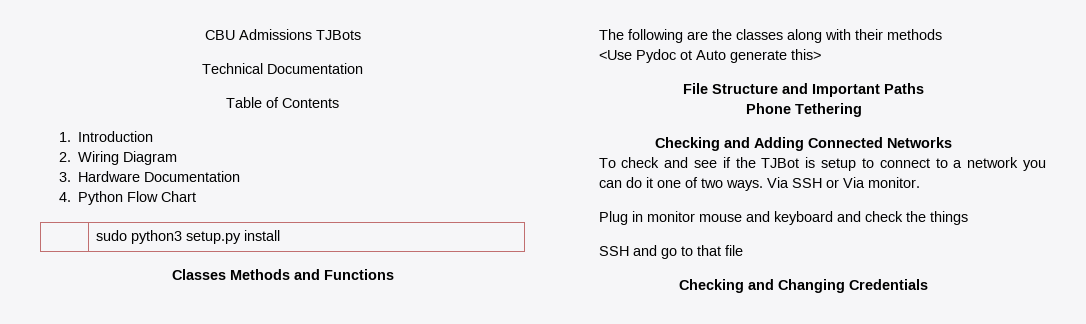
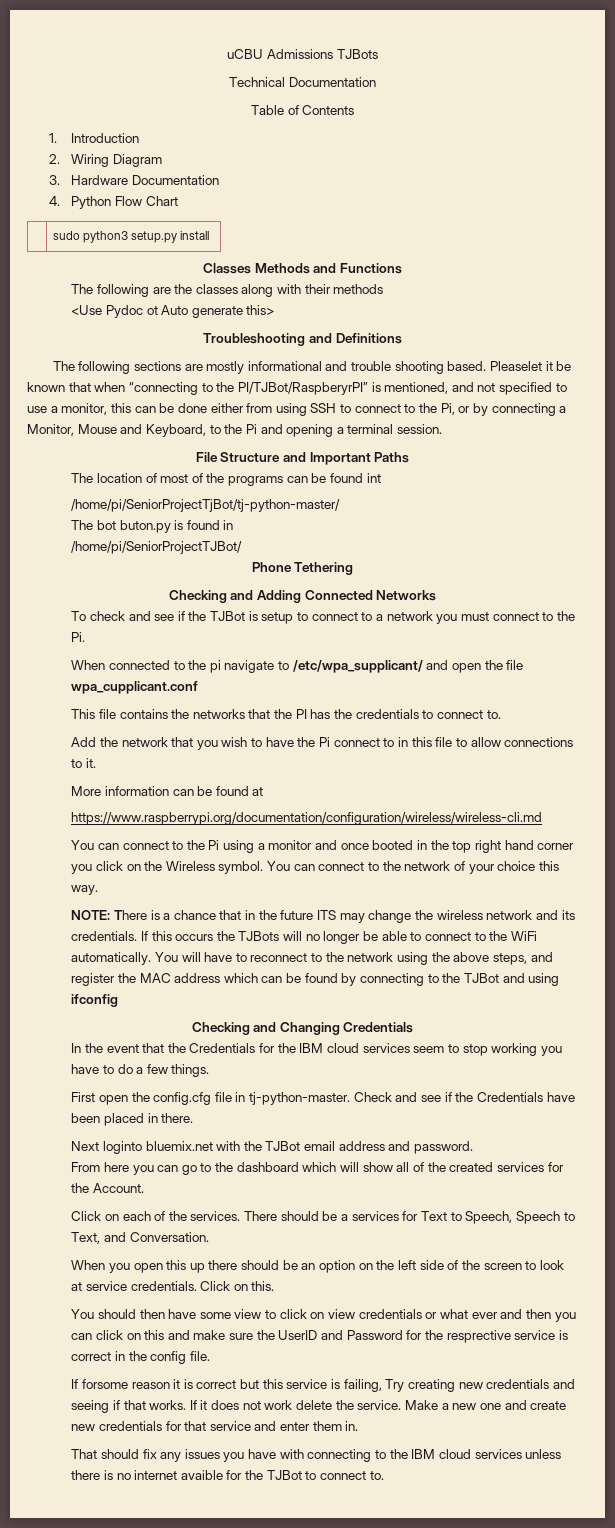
[204,30,235,40] CBU -> [227,49,264,59] uCBU
(821, 54) none -> [203,333,402,346] [52,361,572,374] [27,382,567,395] [27,403,567,416] [27,424,443,437] // Troubleshooting and Definitions // The following sections are mostly informational and trouble shooting based. Pleaselet it be known that when “connecting to the PI/TJBot/RaspberyrPI” is mentioned, and not specified to use a monitor, this can be done either from using SSH to connect to the Pi, or by connecting a Monitor, Mouse and Keyboard, to the Pi and opening a terminal session.
(924, 88) none -> [71,473,381,486] [71,499,341,512] [71,520,234,533] [71,541,243,554] // The location of most of the programs can be found int // /home/pi/SeniorProjectTjBot/tj-python-master/ // The bot buton.py is found in // /home/pi/SeniorProjectTJBot/
[598,177,920,191] [598,211,968,225] [598,245,743,259] [679,279,928,293] can do it one of two ways. Via SSH or Via monitor. // Plug in monitor mouse and keyboard and check the things // SSH and go to that file // Checking and Changing Credentials -> [460,611,575,621] [71,632,86,642] [71,660,524,673] [71,681,199,694] [71,709,501,719] [71,737,574,750] [71,758,96,768] [71,786,264,796] [71,812,543,825] [71,840,575,853] [71,861,559,874] [71,885,99,895] [71,910,575,923] [71,931,537,944] [71,952,553,965] [71,973,560,986] [71,994,119,1007] [191,1022,414,1035] [71,1043,562,1056] [71,1064,210,1077] [71,1092,575,1105] [71,1113,194,1126] [71,1141,474,1154] [71,1162,564,1175] [71,1183,144,1193] [71,1211,575,1224] [71,1232,209,1244] [71,1260,564,1273] [71,1281,275,1291] [71,1309,576,1322] [71,1330,568,1343] [71,1351,210,1364] [71,1379,575,1392] [71,1400,567,1413] [71,1421,359,1431] [71,1449,562,1462] [71,1470,384,1480] must connect to the Pi. // When connected to the pi navigate to /etc/wpa_supplicant/ and open the file wpa_cupplicant.conf // This file contains the networks that the PI has the credentials to connect to. // Add the network that you wish to have the Pi connect to in this file to allow connections to it. // More information can be found at // https://www.raspberrypi.org/documentation/configuration/wireless/wireless-cli.md // You can connect to the Pi using a monitor and once booted in the top right hand corner you click on the Wireless symbol. You can connect to the network of your choice this way. // NOTE: There is a chance that in the future ITS may change the wireless network and its credentials. If this occurs the TJBots will no longer be able to connect to the WiFi automatically. You will have to reconnect to the network using the above steps, and register the MAC address which can be found by connecting to the TJBot and using ifconfig // Checking and Changing Credentials // In the event that the Credentials for the IBM cloud services seem to stop working you have to do a few things. // First open the config.cfg file in tj-python-master. Check and see if the Credentials have been placed in there. // Next loginto bluemix.net with the TJBot email address and password. // From here you can go to the dashboard which will show all of the created services for the Account. // Click on each of the services. There should be a services for Text to Speech, Speech to Text, and Conversation. // When you open this up there should be an option on the left side of the screen to look at service credentials. Click on this. // You should then have some view to click on view credentials or what ever and then you can click on this and make sure the UserID and Password for the resprective service is correct in the config file. // If forsome reason it is correct but this service is failing, Try creating new credentials and seeing if that works. If it does not work delete the service. Make a new one and create new credentials for that service and enter them in. // That should fix any issues you have with connecting to the IBM cloud services unless there is no internet avaible for the TJBot to connect to.

